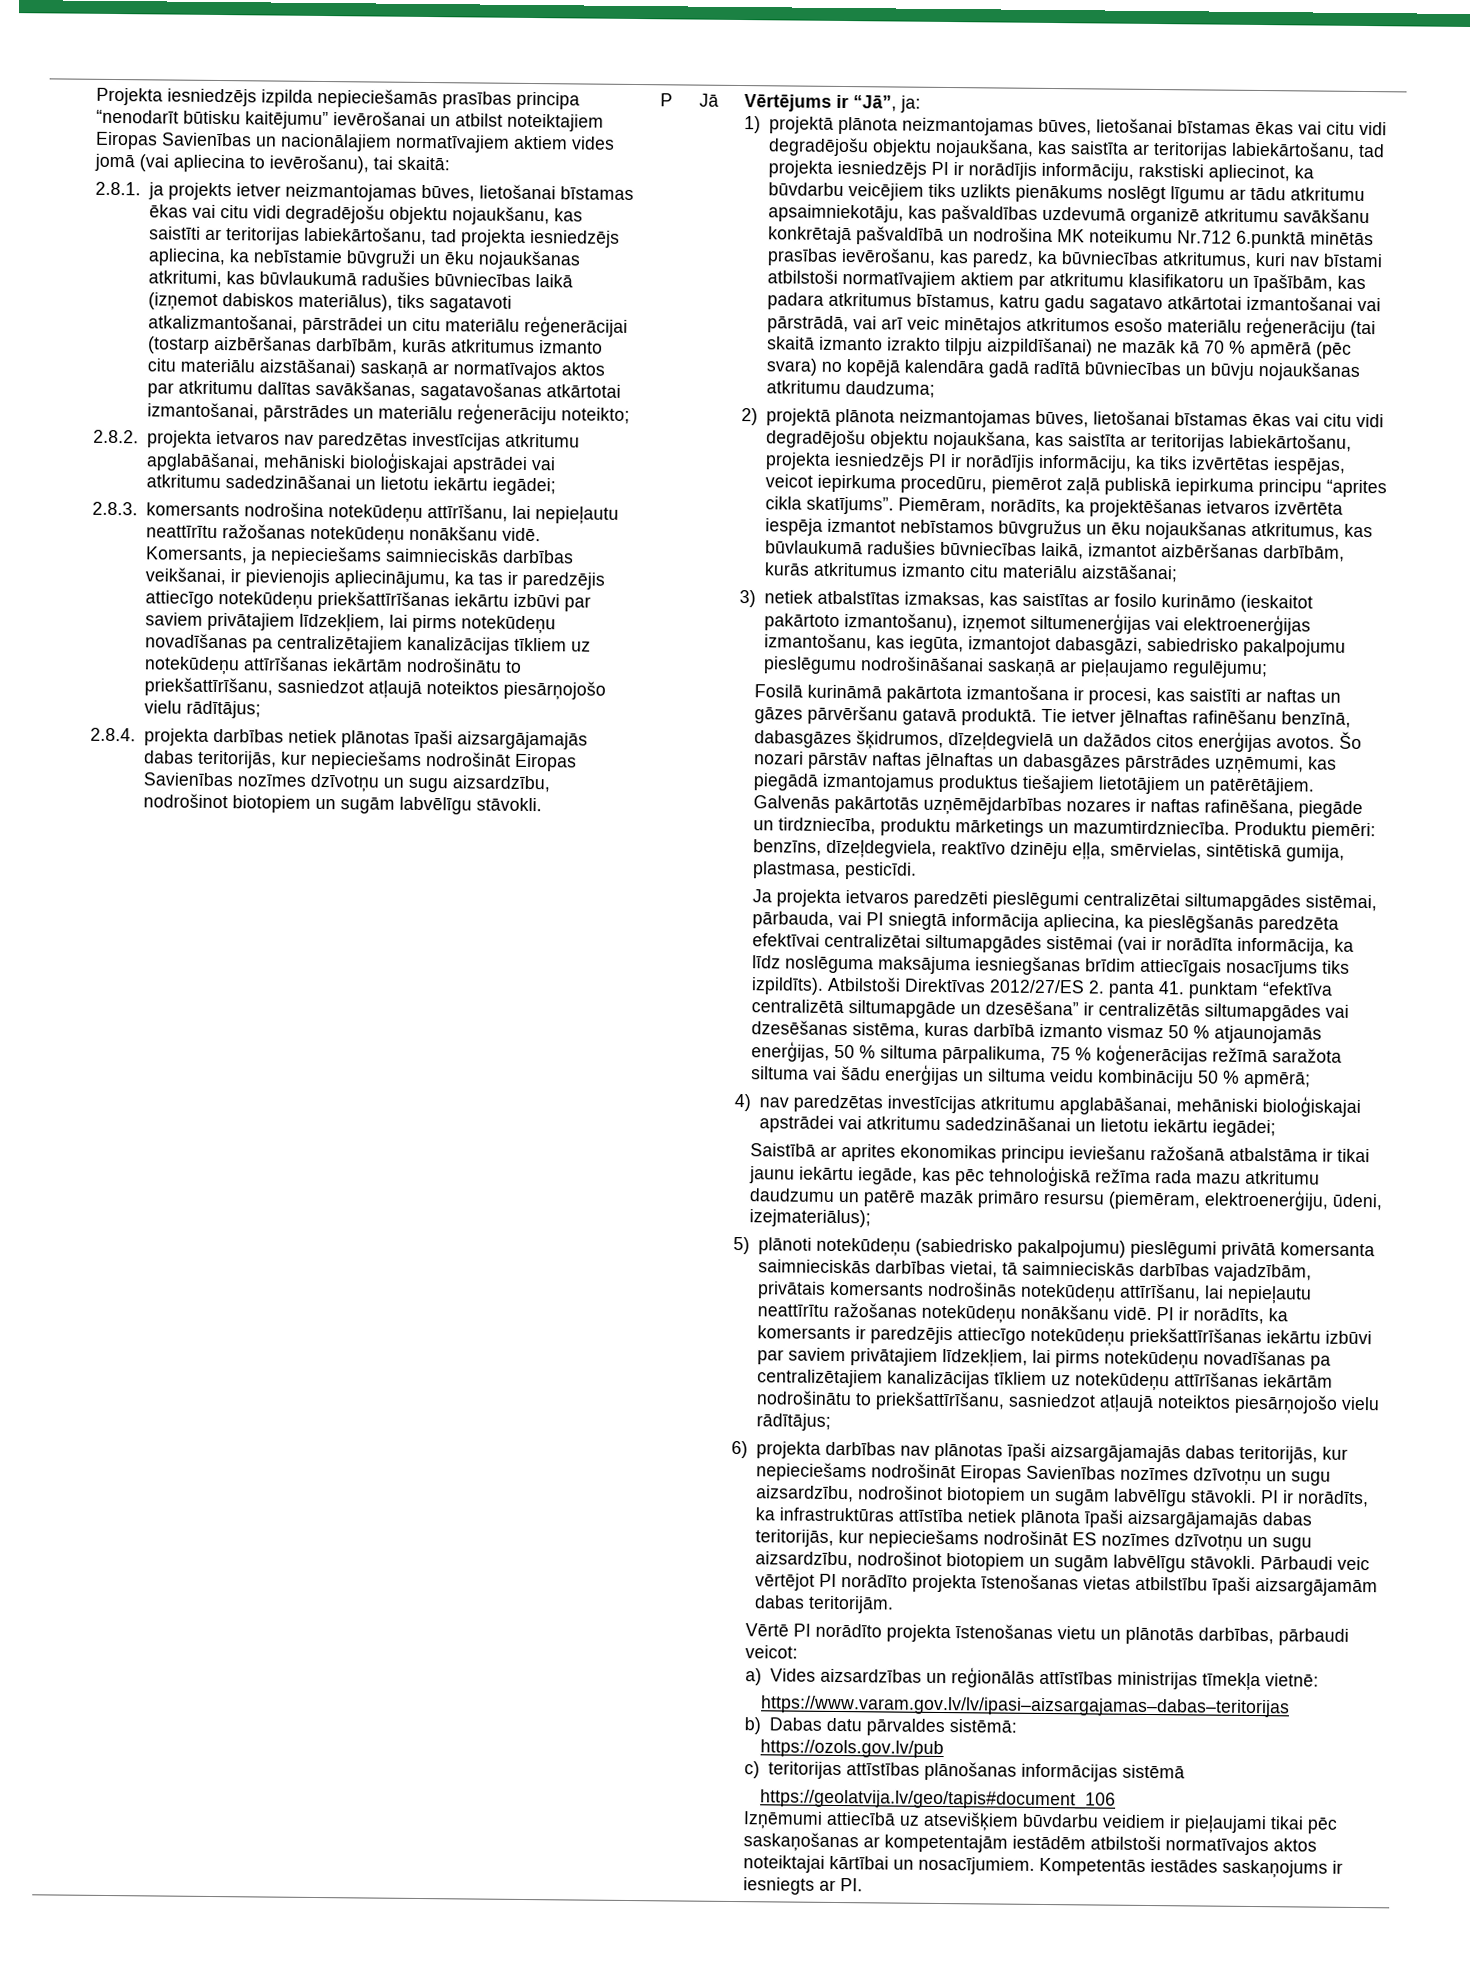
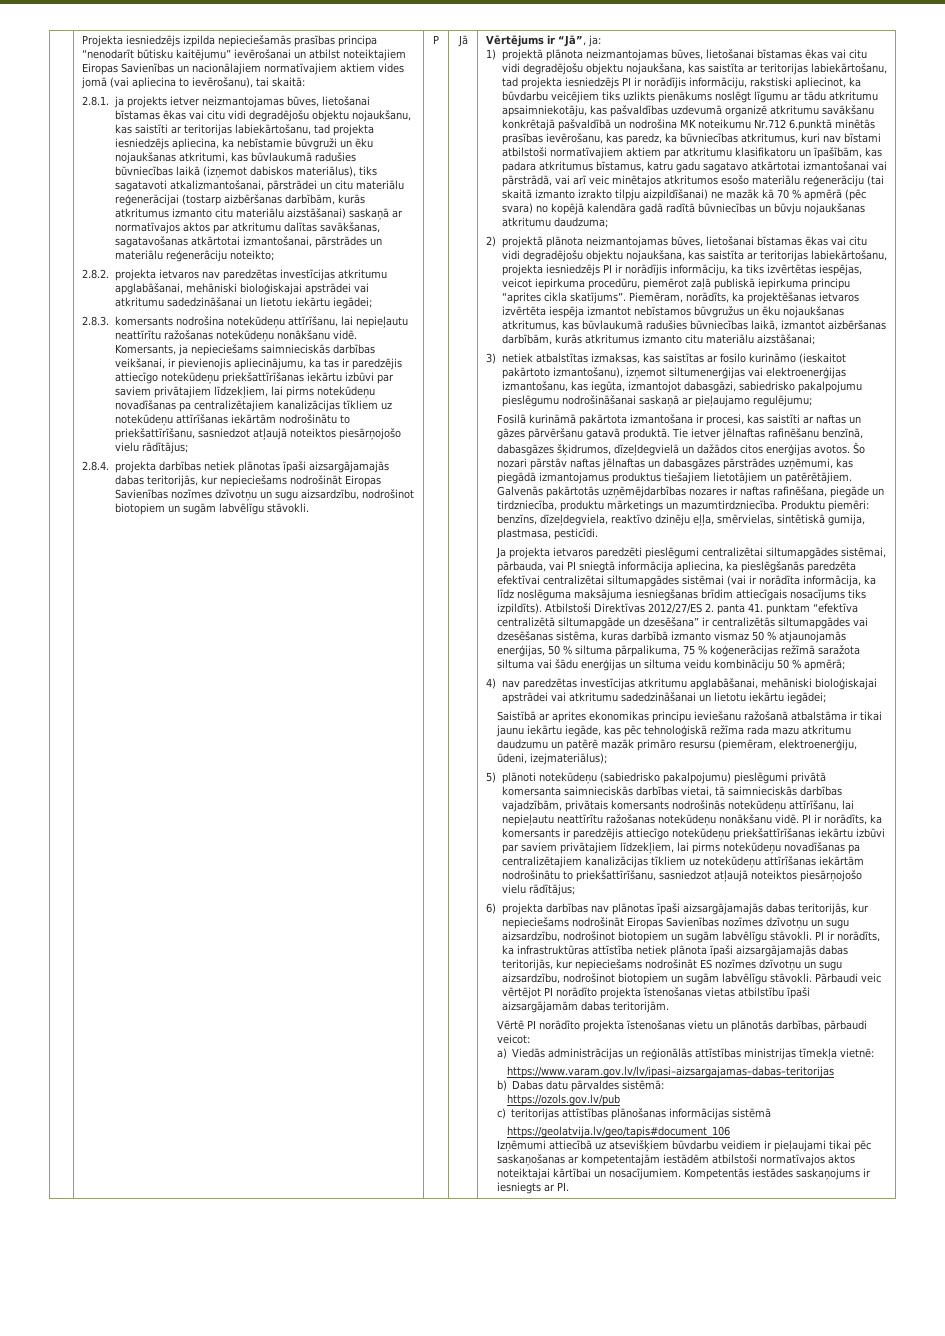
[769,1668,922,1683] Vides aizsardzības -> [512,1048,624,1060] Viedās administrācijas

